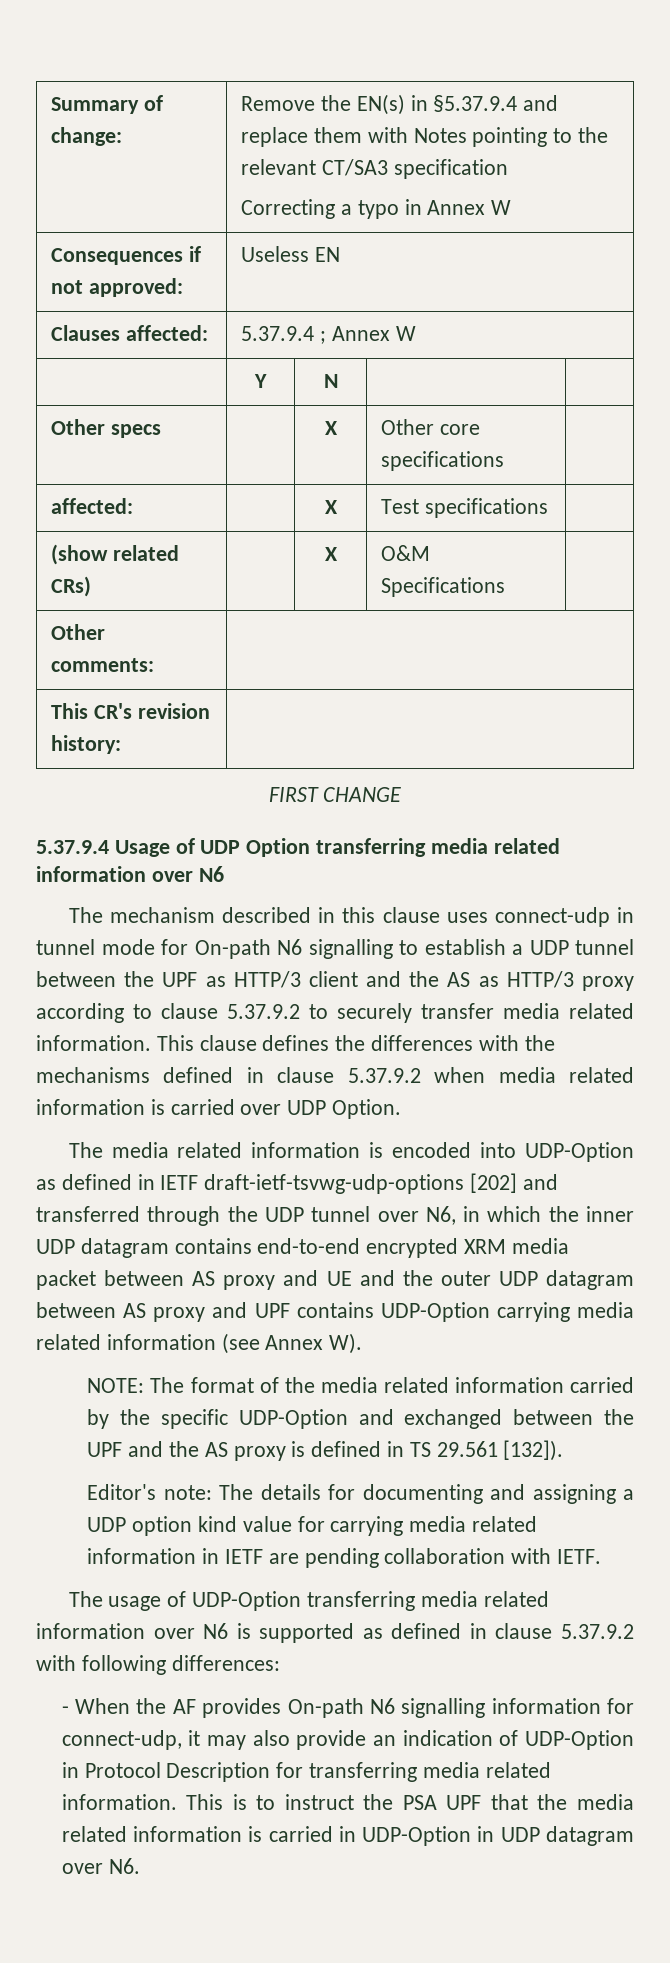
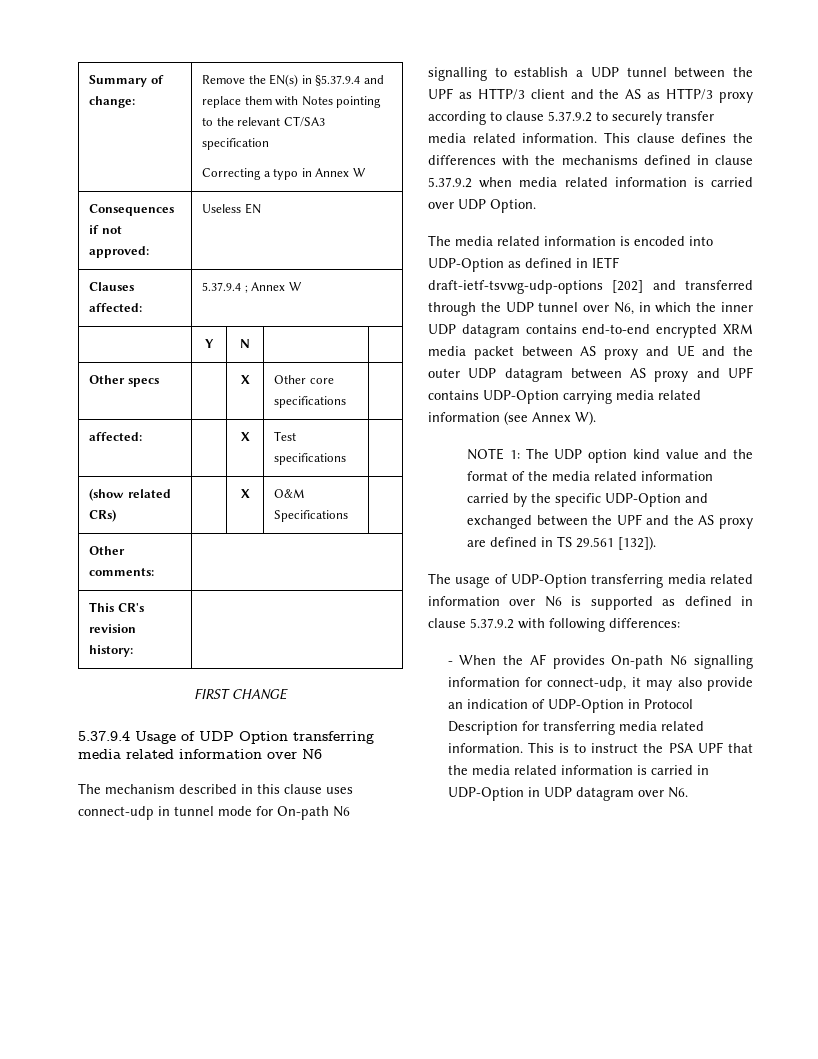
[87,1377,185,1393] NOTE: The -> [467,448,754,463] NOTE 1: The UDP option kind value and the
[291,1441,306,1457] is -> [467,540,487,547] are
[87,1484,634,1504] [87,1516,538,1536] [87,1548,602,1568] // Editor's note: The details for documenting and assigning a UDP option kind value for carrying media related information in IETF are pending collaboration with IETF. -> (657, 543) none

